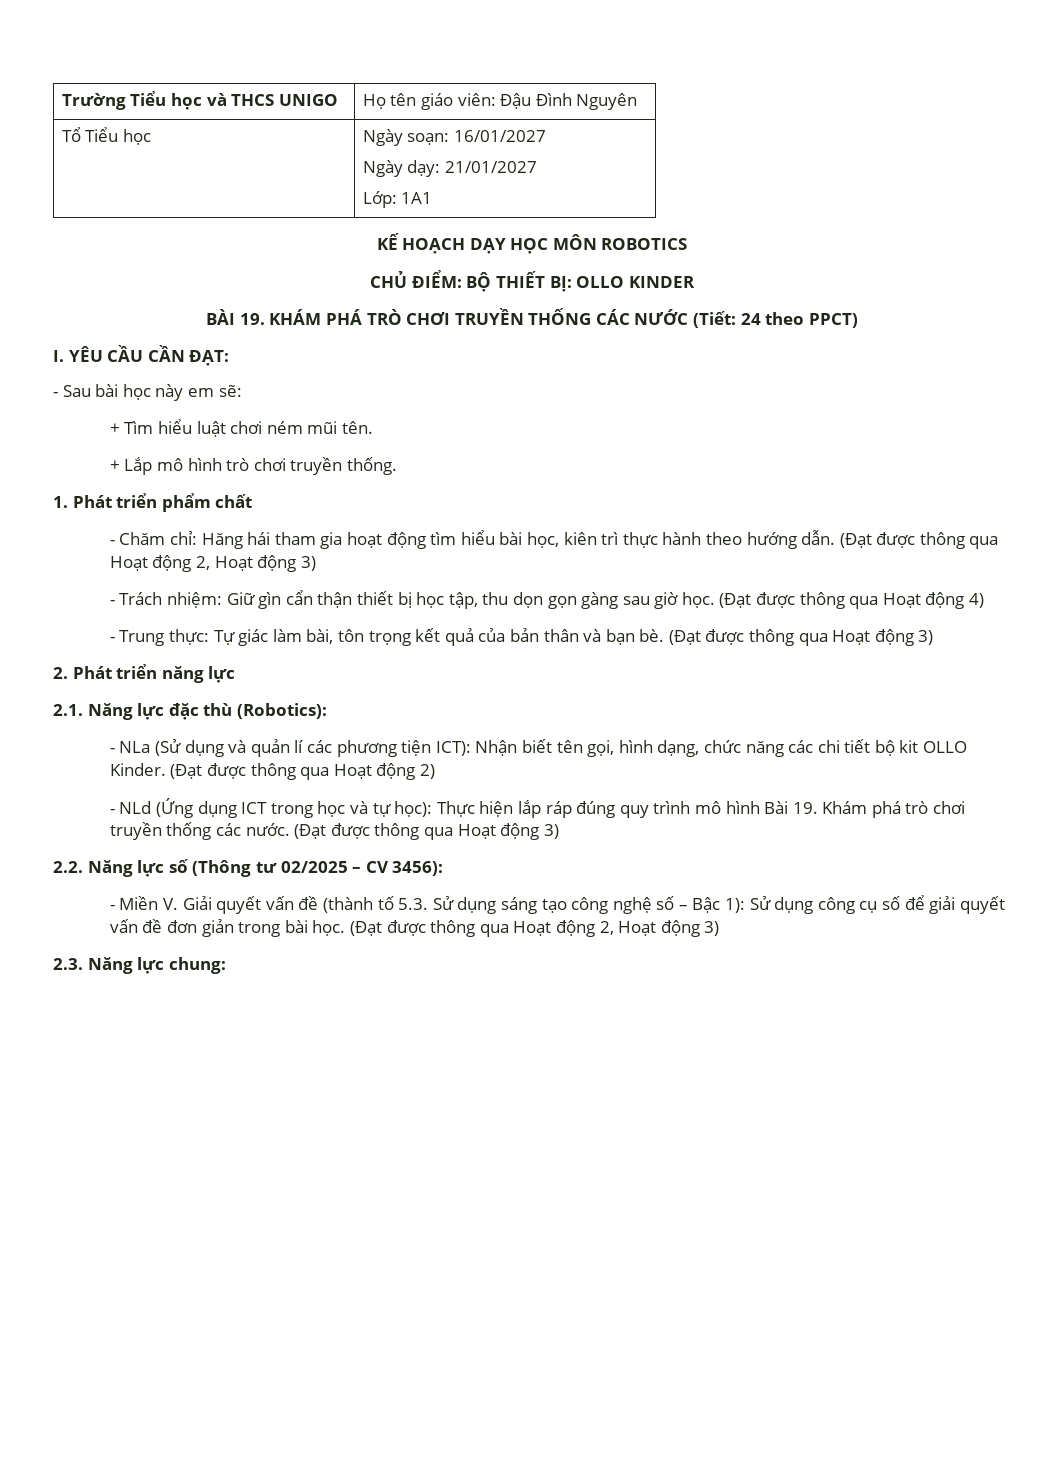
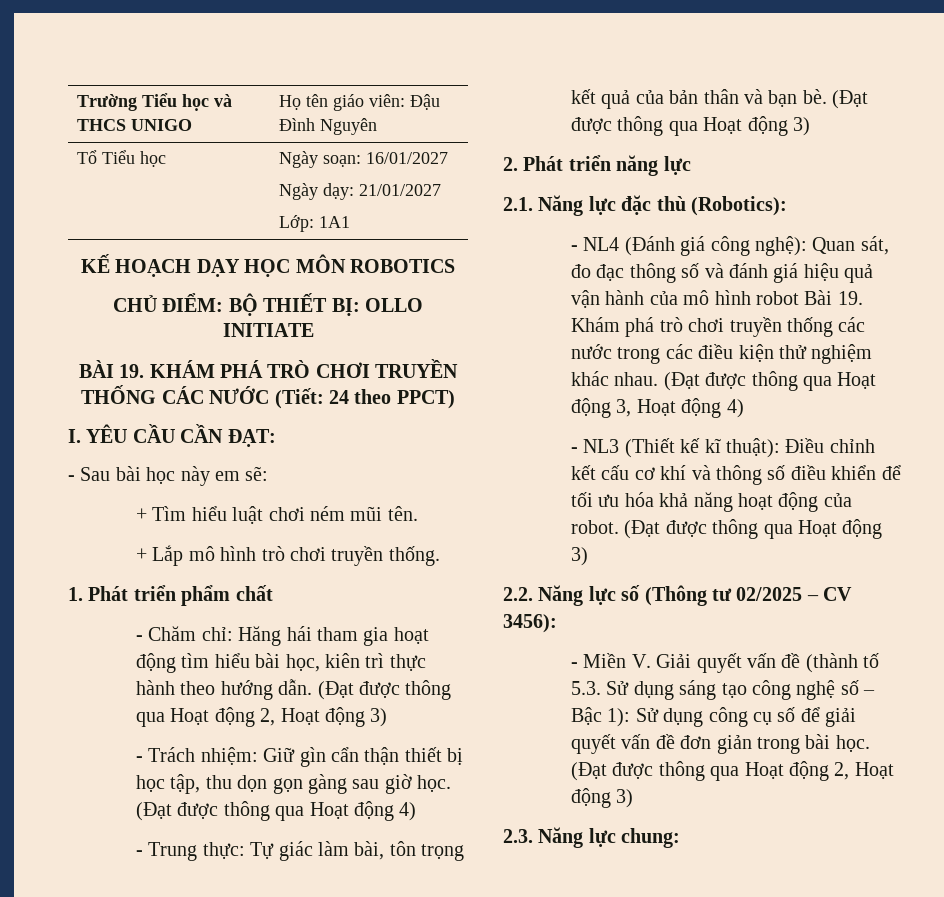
[628,276,695,288] KINDER -> [222,323,314,337] INITIATE
[119,739,968,757] [109,763,436,780] [109,798,760,818] NLa (Sử dụng và quản lí các phương tiện ICT): Nhận biết tên gọi, hình dạng, chức năng các chi tiết bộ kit OLLO Kinder. (Đạt được thông qua Hoạt động 2) // - NLd (Ứng dụng ICT trong học và tự học): Thực hiện lắp ráp đúng quy trình mô hình -> [583,236,889,256] [570,263,874,283] [570,290,799,308] NL4 (Đánh giá công nghệ): Quan sát, đo đạc thông số và đánh giá hiệu quả vận hành của mô hình robot
[245,823,290,836] nước. -> [570,344,873,364] [570,371,877,391] [570,398,744,418] [570,438,875,458] [570,465,901,485] [570,492,852,512] [570,520,619,534] nước trong các điều kiện thử nghiệm khác nhau. (Đạt được thông qua Hoạt động 3, Hoạt động 4) // - NL3 (Thiết kế kĩ thuật): Điều chỉnh kết cấu cơ khí và thông số điều khiển để tối ưu hóa khả năng hoạt động của robot.

